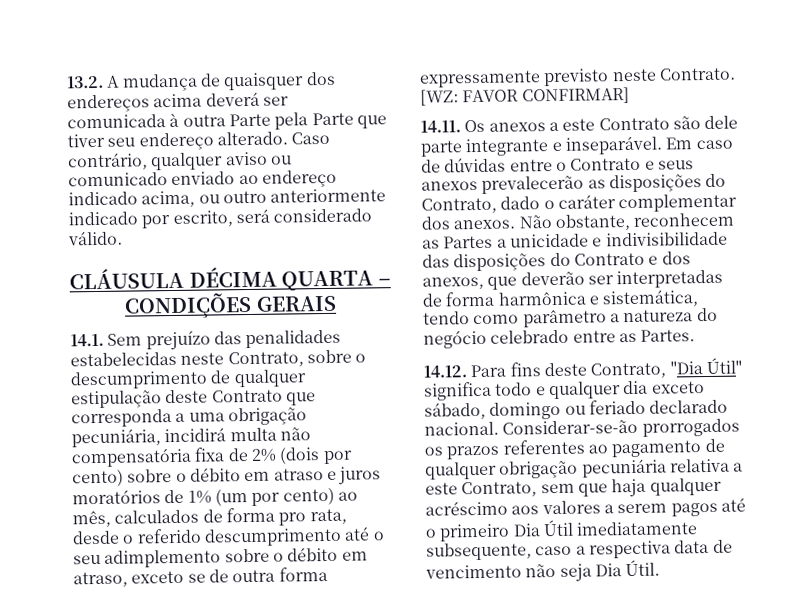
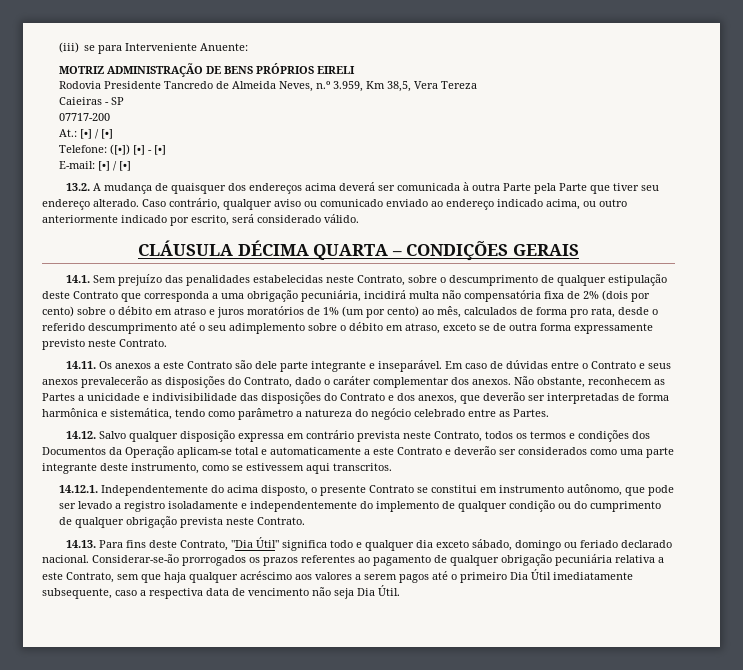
(66, 82) none -> [58,42,249,54] [58,63,355,77] [58,81,477,92] [58,97,124,105] [58,113,110,121] [58,129,113,139] [58,144,166,155] [58,161,131,171] (iii) se para Interveniente Anuente: // MOTRIZ ADMINISTRAÇÃO DE BENS PRÓPRIOS EIRELI // Rodovia Presidente Tancredo de Almeida Neves, n.º 3.959, Km 38,5, Vera Tereza // Caieiras - SP // 07717-200 // At.: [•] / [•] // Telefone: ([•]) [•] - [•] // E-mail: [•] / [•] //
[420,87,630,106] [WZ: FAVOR CONFIRMAR] -> (167, 343) none
(467, 371) none -> [99,430,651,442] [42,446,674,458] [42,463,392,474] [58,484,674,496] [58,500,661,512] [58,516,305,528] [66,540,97,548] Salvo qualquer disposição expressa em contrário prevista neste Contrato, todos os termos e condições dos Documentos da Operação aplicam-se total e automaticamente a este Contrato e deverão ser considerados como uma parte integrante deste instrumento, como se estivessem aqui transcritos. // 14.12.1. Independentemente do acima disposto, o presente Contrato se constitui em instrumento autônomo, que pode ser levado a registro isoladamente e independentemente do implemento de qualquer condição ou do cumprimento de qualquer obrigação prevista neste Contrato. // 14.13.

